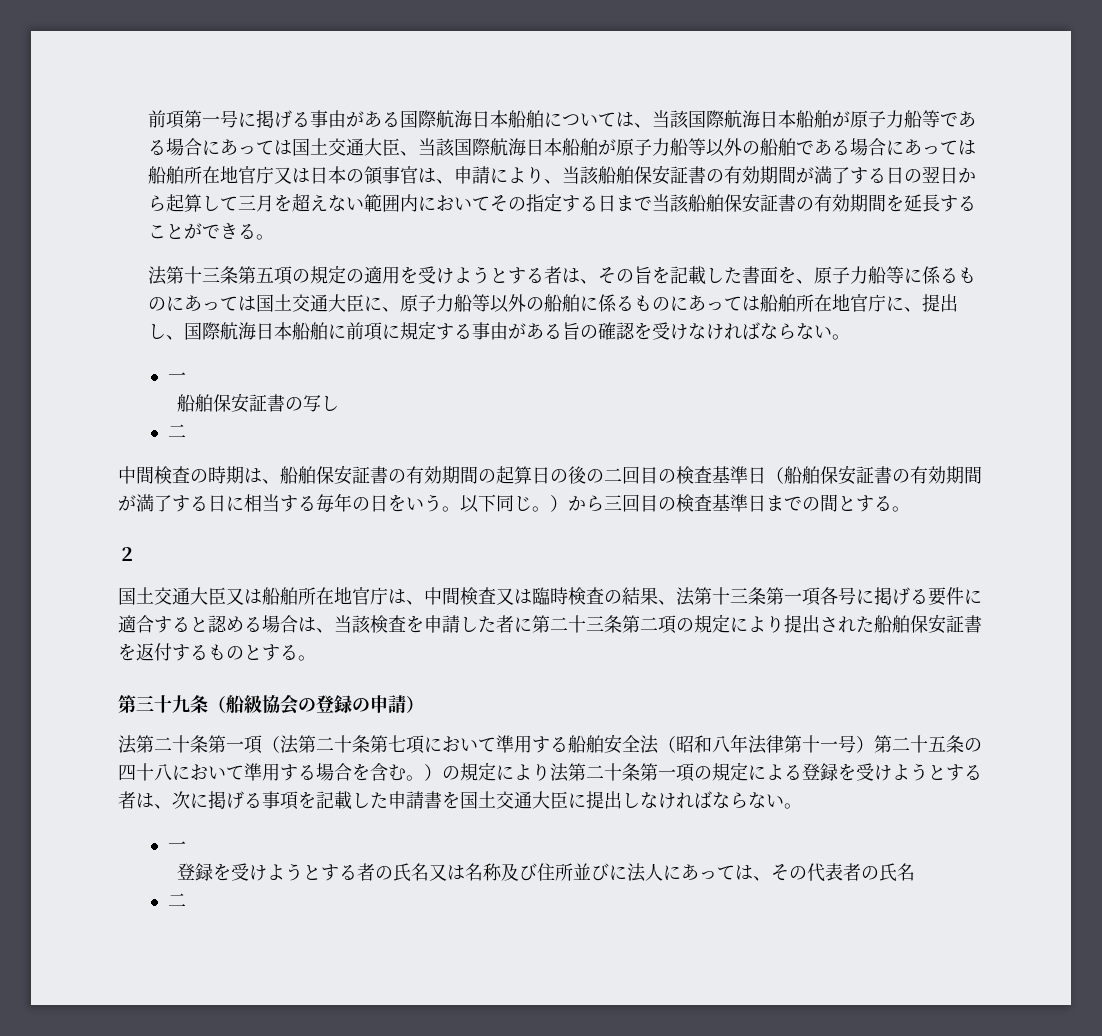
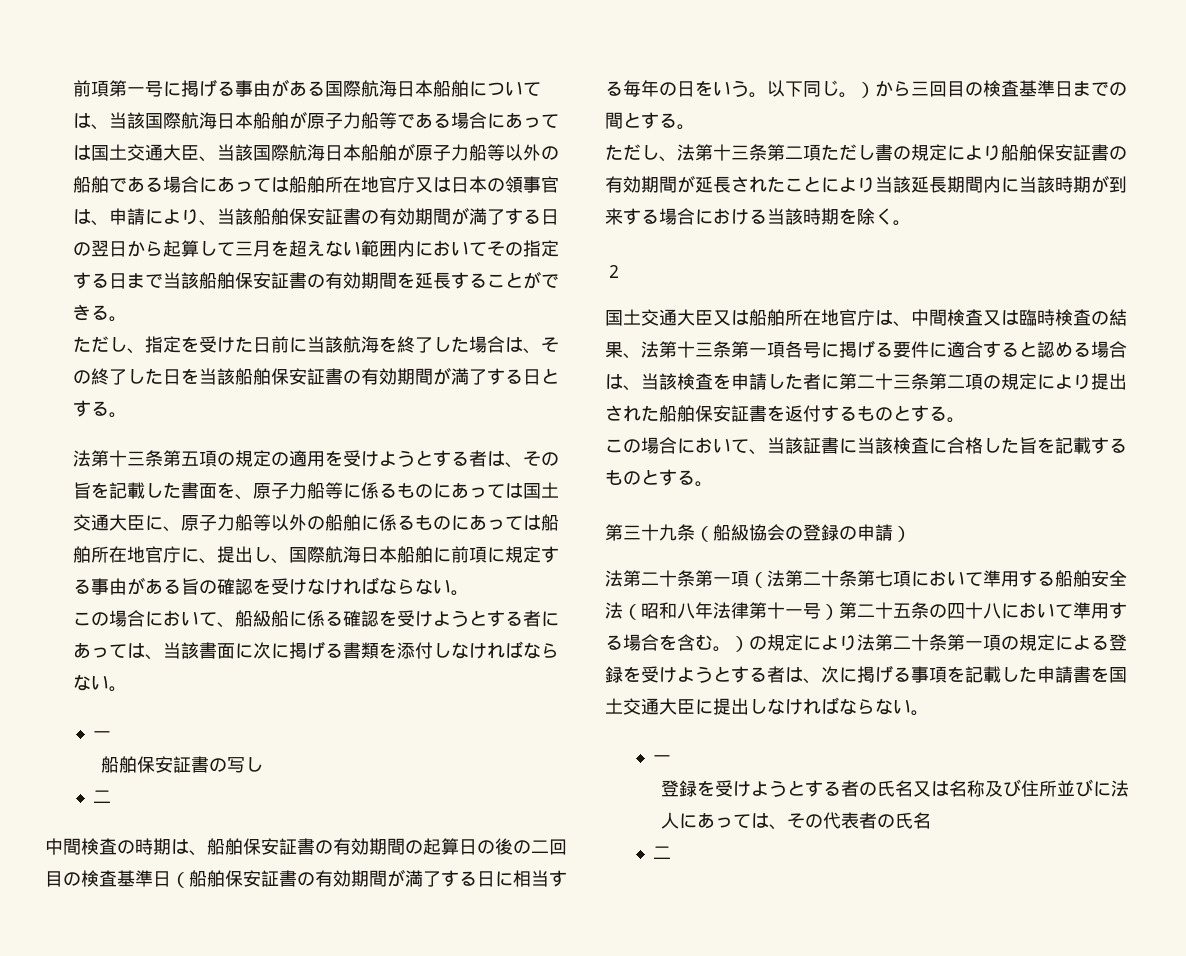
(274, 237) none -> [72,336,559,354] [72,367,559,385] [72,400,127,418] // ただし、指定を受けた日前に当該航海を終了した場合は、その終了した日を当該船舶保安証書の有効期間が満了する日とする。
(850, 337) none -> [72,610,559,628] [72,641,559,660] [72,674,127,692] // この場合において、船級船に係る確認を受けようとする者にあっては、当該書面に次に掲げる書類を添付しなければならない。
(910, 509) none -> [605,144,1127,162] [605,175,1127,193] [605,208,911,226] // ただし、法第十三条第二項ただし書の規定により船舶保安証書の有効期間が延長されたことにより当該延長期間内に当該時期が到来する場合における当該時期を除く。
(316, 658) none -> [605,437,1127,455] [605,469,713,487] // この場合において、当該証書に当該検査に合格した旨を記載するものとする。

